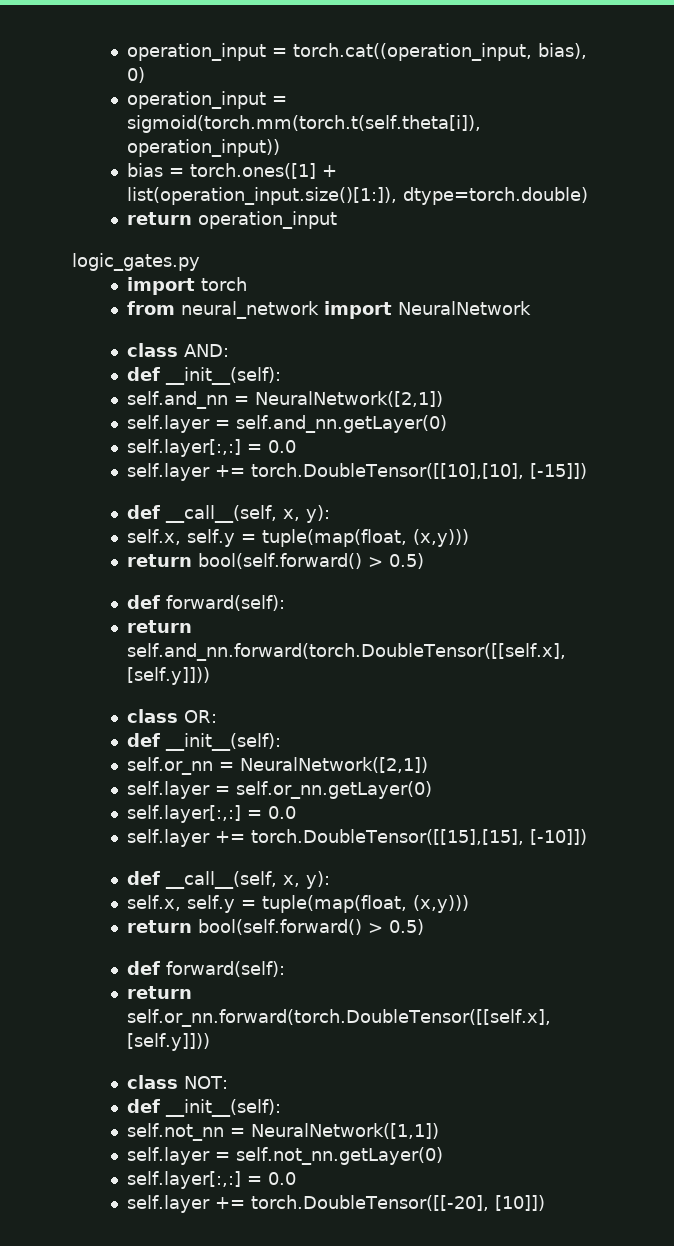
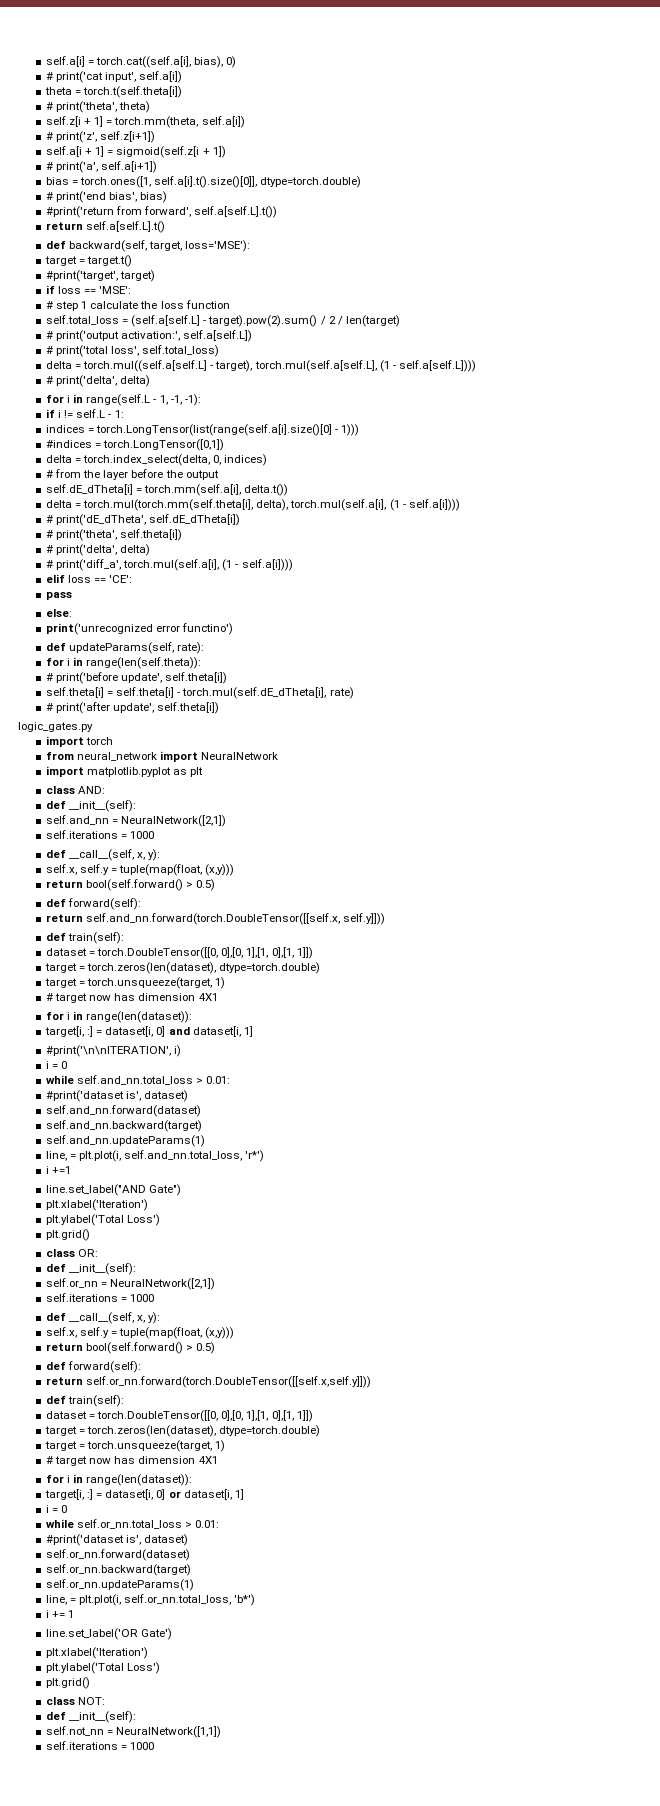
[126,43,532,61] operation_input = torch.cat((operation_input, -> [46,56,192,68] self.a[i] = torch.cat((self.a[i],
[126,91,287,109] [126,115,481,133] [126,139,280,157] [126,163,337,179] [126,187,588,205] [126,211,337,229] operation_input = sigmoid(torch.mm(torch.t(self.theta[i]), operation_input)) // bias = torch.ones([1] + list(operation_input.size()[1:]), dtype=torch.double) // return operation_input -> [46,71,183,83] [45,86,183,98] [46,101,151,113] [46,116,245,128] [46,131,156,143] [46,146,226,158] [46,161,158,173] [46,176,362,188] [46,191,168,203] [46,206,278,218] [46,221,166,233] [46,240,251,252] [45,255,133,267] [46,270,156,282] [46,285,132,294] [46,300,230,311] [46,315,400,327] [46,330,253,342] [46,345,220,357] [46,360,476,372] [46,375,151,387] [46,394,201,406] [46,409,124,418] [46,424,360,436] [46,439,225,451] [46,454,268,466] [46,469,219,480] [46,484,289,496] [46,499,460,511] [46,514,241,526] [46,529,183,541] [46,544,151,556] [46,559,293,571] [46,574,133,583] [46,592,73,600] [46,609,73,617] [46,623,234,635] [46,642,205,654] [46,657,202,669] [46,672,228,684] [46,687,354,699] [46,702,220,714] # print('cat input', self.a[i]) // theta = torch.t(self.theta[i]) // # print('theta', theta) // self.z[i + 1] = torch.mm(theta, self.a[i]) // # print('z', self.z[i+1]) // self.a[i + 1] = sigmoid(self.z[i + 1]) // # print('a', self.a[i+1]) // bias = torch.ones([1, self.a[i].t().size()[0]], dtype=torch.double) // # print('end bias', bias) // #print('return from forward', self.a[self.L].t()) // return self.a[self.L].t() // def backward(self, target, loss='MSE'): // target = target.t() // #print('target', target) // if loss == 'MSE': // # step 1 calculate the loss function // self.total_loss = (self.a[self.L] - target).pow(2).sum() / 2 / len(target) // # print('output activation:', self.a[self.L]) // # print('total loss', self.total_loss) // delta = torch.mul((self.a[self.L] - target), torch.mul(self.a[self.L], (1 - self.a[self.L]))) // # print('delta', delta) // for i in range(self.L - 1, -1, -1): // if i != self.L - 1: // indices = torch.LongTensor(list(range(self.a[i].size()[0] - 1))) // #indices = torch.LongTensor([0,1]) // delta = torch.index_select(delta, 0, indices) // # from the layer before the output // self.dE_dTheta[i] = torch.mm(self.a[i], delta.t()) // delta = torch.mul(torch.mm(self.theta[i], delta), torch.mul(self.a[i], (1 - self.a[i]))) // # print('dE_dTheta', self.dE_dTheta[i]) // # print('theta', self.theta[i]) // # print('delta', delta) // # print('diff_a', torch.mul(self.a[i], (1 - self.a[i]))) // elif loss == 'CE': // pass // else: // print('unrecognized error functino') // def updateParams(self, rate): // for i in range(len(self.theta)): // # print('before update', self.theta[i]) // self.theta[i] = self.theta[i] - torch.mul(self.dE_dTheta[i], rate) // # print('after update', self.theta[i])
(531, 308) none -> [46,766,204,777] // import matplotlib.pyplot as plt
[126,415,447,433] [126,439,296,457] [126,463,587,481] self.layer = self.and_nn.getLayer(0) // self.layer[:,:] = 0.0 // self.layer += torch.DoubleTensor([[10],[10], [-15]]) -> [46,830,155,839] self.iterations = 1000
[126,643,566,661] [126,667,210,685] self.and_nn.forward(torch.DoubleTensor([[self.x], [self.y]])) -> [86,913,386,925] [46,932,125,944] [46,947,313,959] [45,962,321,974] [45,977,226,989] [46,993,218,1003] [46,1011,193,1023] [45,1026,253,1037] [46,1045,182,1057] [46,1061,68,1069] [46,1075,231,1085] [46,1090,189,1102] [46,1105,202,1117] [46,1120,203,1132] [46,1135,206,1147] [46,1150,265,1162] [46,1166,72,1174] [46,1184,182,1196] [46,1199,149,1211] [46,1214,161,1226] [46,1229,91,1241] self.and_nn.forward(torch.DoubleTensor([[self.x, self.y]])) // def train(self): // dataset = torch.DoubleTensor([[0, 0],[0, 1],[1, 0],[1, 1]]) // target = torch.zeros(len(dataset), dtype=torch.double) // target = torch.unsqueeze(target, 1) // # target now has dimension 4X1 // for i in range(len(dataset)): // target[i, :] = dataset[i, 0] and dataset[i, 1] // #print('\n\nITERATION', i) // i = 0 // while self.and_nn.total_loss > 0.01: // #print('dataset is', dataset) // self.and_nn.forward(dataset) // self.and_nn.backward(target) // self.and_nn.updateParams(1) // line, = plt.plot(i, self.and_nn.total_loss, 'r*') // i +=1 // line.set_label("AND Gate") // plt.xlabel('Iteration') // plt.ylabel('Total Loss') // plt.grid()
[126,781,432,799] [126,805,296,823] [126,829,587,847] self.layer = self.or_nn.getLayer(0) // self.layer[:,:] = 0.0 // self.layer += torch.DoubleTensor([[15],[15], [-10]]) -> [46,1293,155,1302] self.iterations = 1000
[126,1009,551,1027] [126,1033,210,1051] self.or_nn.forward(torch.DoubleTensor([[self.x], [self.y]])) -> [86,1376,372,1388] [46,1395,125,1407] [46,1410,313,1422] [45,1425,321,1437] [45,1440,226,1452] [46,1456,218,1466] [46,1474,193,1486] [45,1489,244,1500] [46,1505,68,1513] [46,1519,220,1529] [46,1534,189,1546] [46,1549,191,1561] [46,1564,192,1576] [46,1579,195,1591] [46,1594,256,1606] [46,1610,75,1618] [46,1628,173,1640] [46,1647,149,1659] [46,1662,161,1674] [46,1677,91,1689] self.or_nn.forward(torch.DoubleTensor([[self.x,self.y]])) // def train(self): // dataset = torch.DoubleTensor([[0, 0],[0, 1],[1, 0],[1, 1]]) // target = torch.zeros(len(dataset), dtype=torch.double) // target = torch.unsqueeze(target, 1) // # target now has dimension 4X1 // for i in range(len(dataset)): // target[i, :] = dataset[i, 0] or dataset[i, 1] // i = 0 // while self.or_nn.total_loss > 0.01: // #print('dataset is', dataset) // self.or_nn.forward(dataset) // self.or_nn.backward(target) // self.or_nn.updateParams(1) // line, = plt.plot(i, self.or_nn.total_loss, 'b*') // i += 1 // line.set_label('OR Gate') // plt.xlabel('Iteration') // plt.ylabel('Total Loss') // plt.grid()
[126,1147,443,1165] [126,1171,296,1189] [126,1195,545,1213] self.layer = self.not_nn.getLayer(0) // self.layer[:,:] = 0.0 // self.layer += torch.DoubleTensor([[-20], [10]]) -> [46,1741,155,1750] self.iterations = 1000

